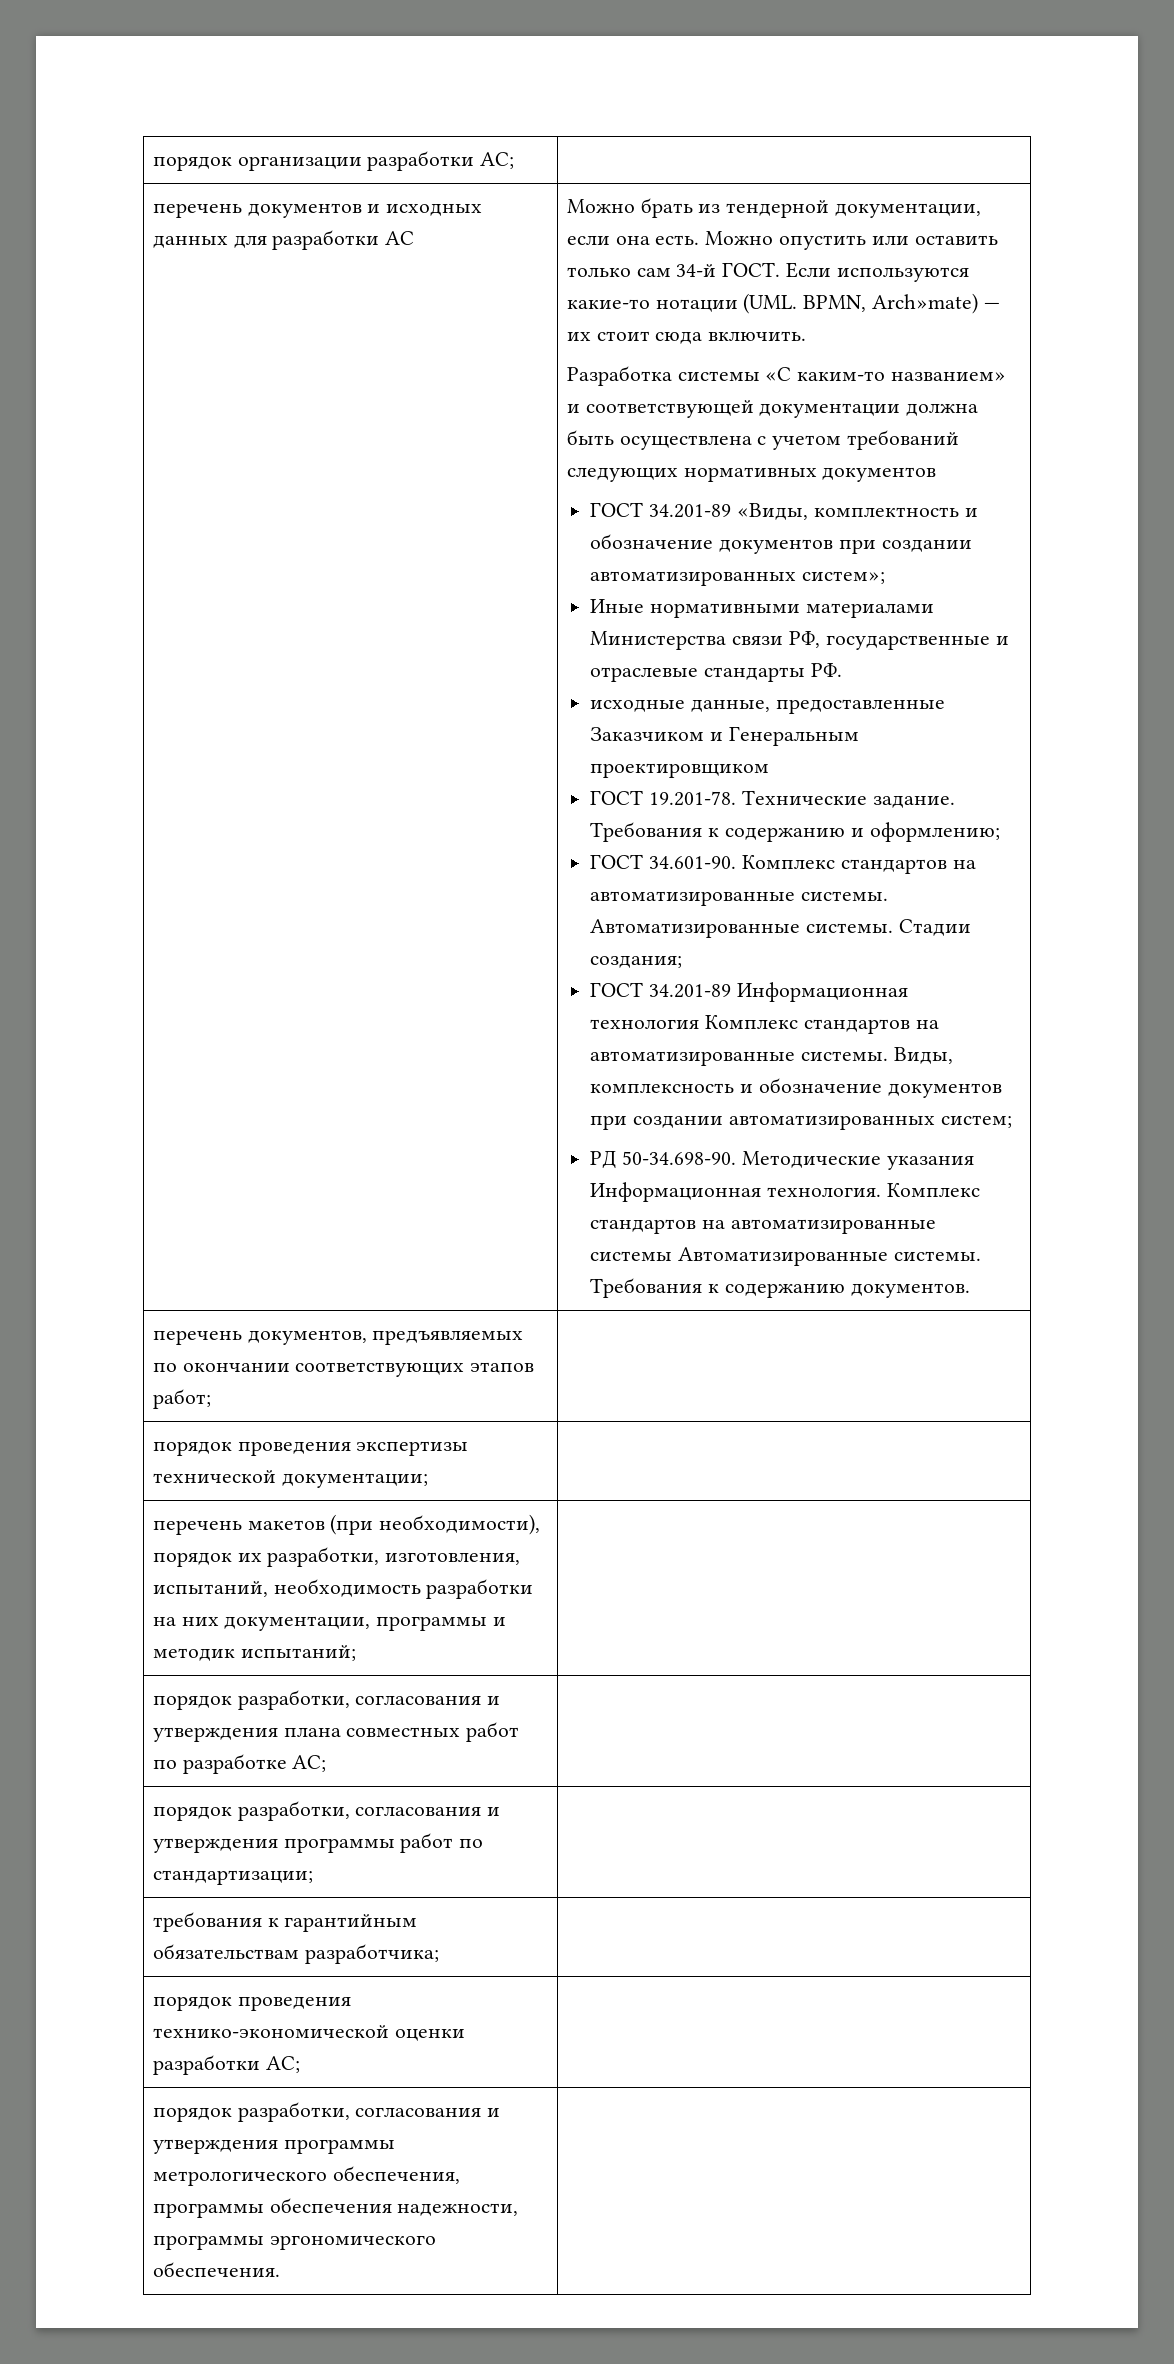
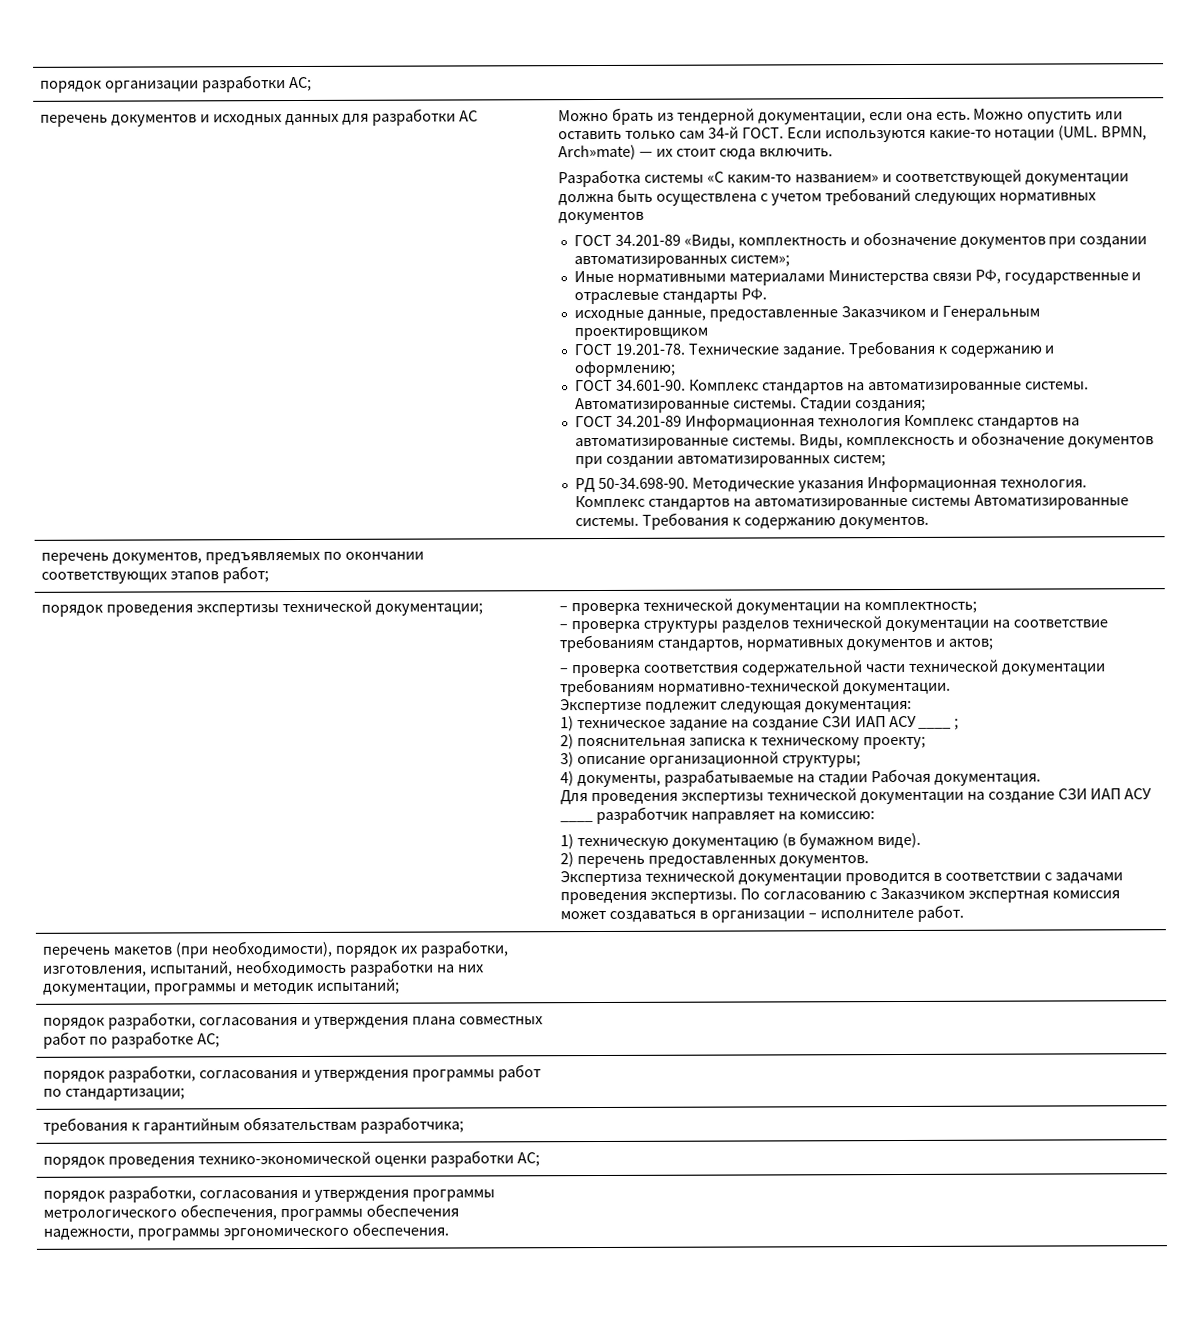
(428, 1480) none -> [559,598,977,616] [559,616,1108,634] [559,634,993,653] [560,659,1106,678] [560,678,951,697] [560,698,912,715] [560,715,960,732] [560,734,926,750] [560,751,861,768] [560,768,1041,788] [560,788,1153,806] [560,806,875,825] [560,832,921,851] [560,852,869,869] [560,869,1123,887] [560,887,1120,905] [560,904,964,923] – проверка технической документации на комплектность; // – проверка структуры разделов технической документации на соответствие требованиям стандартов, нормативных документов и актов; // – проверка соответствия содержательной части технической документации требованиям нормативно-технической документации. // Экспертизе подлежит следующая документация: // 1) техническое задание на создание СЗИ ИАП ACУ ____ ; // 2) пояснительная записка к техническому проекту; // 3) описание организационной структуры; // 4) документы, разрабатываемые на стадии Рабочая документация. // Для проведения экспертизы технической документации на создание СЗИ ИАП АСУ ____ разработчик направляет на комиссию: // 1) техническую документацию (в бумажном виде). // 2) перечень предоставленных документов. // Экспертиза технической документации проводится в соответствии с задачами проведения экспертизы. По согласованию с Заказчиком экспертная комиссия может создаваться в организации – исполнителе работ.

